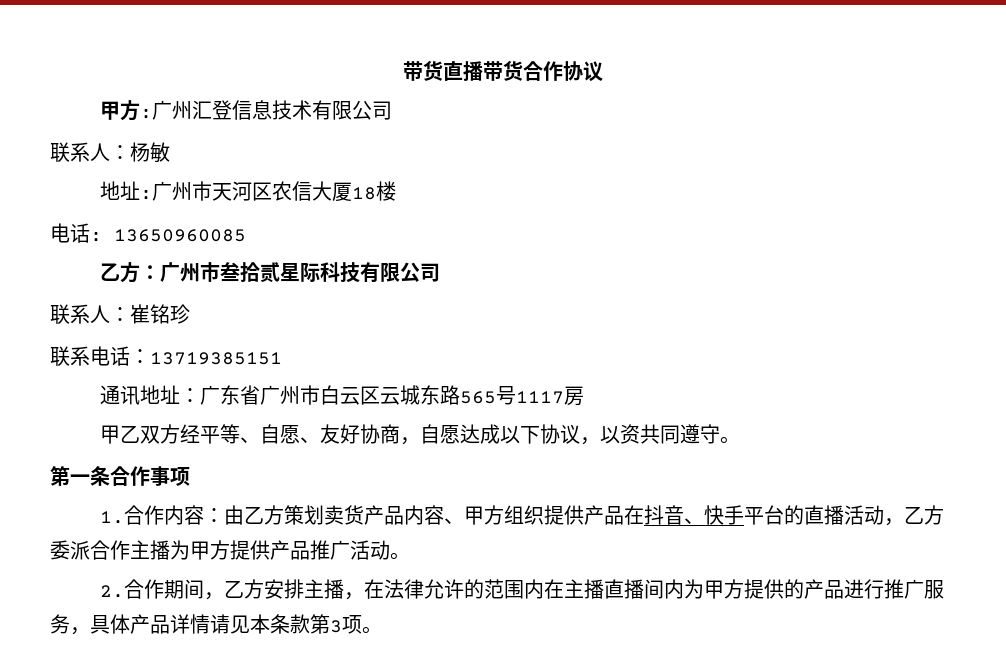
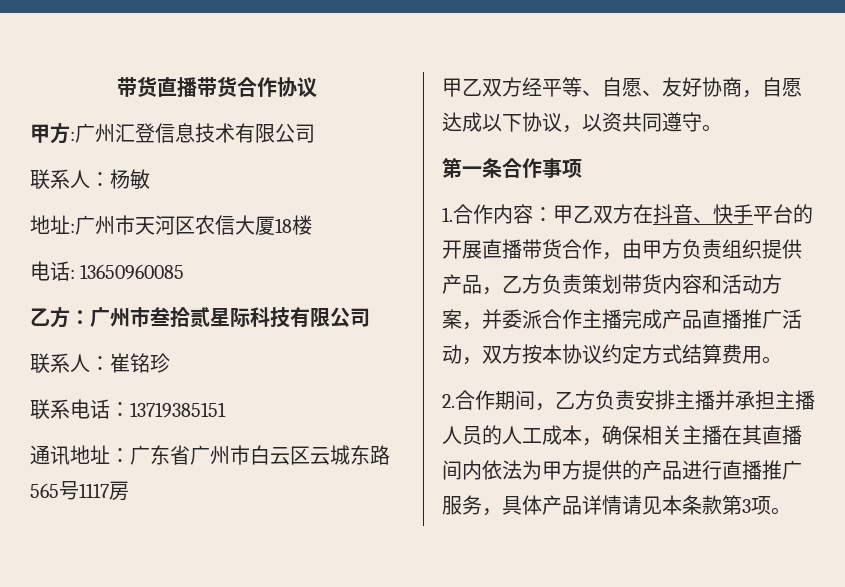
[223,505,624,525] 由乙方策划卖货产品内容、甲方组织提供产品 -> [553,204,633,224] 甲乙双方
[803,505,944,526] [50,540,390,560] 直播活动，乙方委派合作主播为甲方提供产品推广活动 -> [442,239,802,260] [442,274,782,295] [442,309,802,330] [442,344,762,365] 开展直播带货合作，由甲方负责组织提供产品，乙方负责策划带货内容和活动方案，并委派合作主播完成产品直播推广活动，双方按本协议约定方式结算费用
(264, 589) none -> [595,390,635,410] 负责
[343,579,604,600] ，在法律允许的范围内在主播 -> [715,390,815,410] [442,425,762,446] 并承担主播人员的人工成本，确保相关主播在其
(684, 589) none -> [482,460,522,480] 依法
(884, 589) none -> [722,460,762,480] 直播

